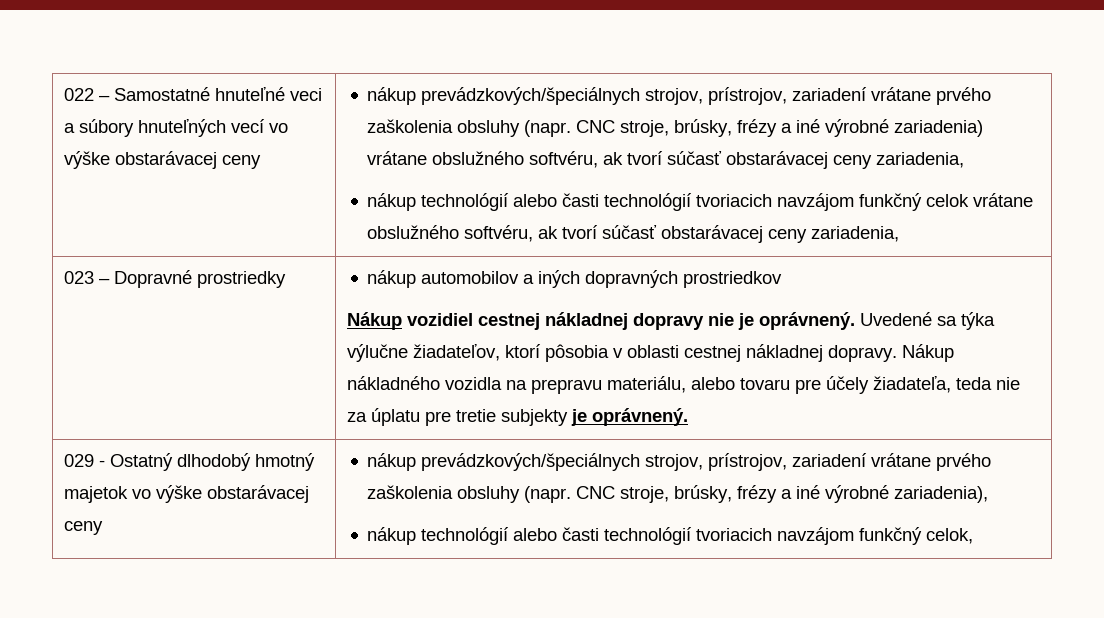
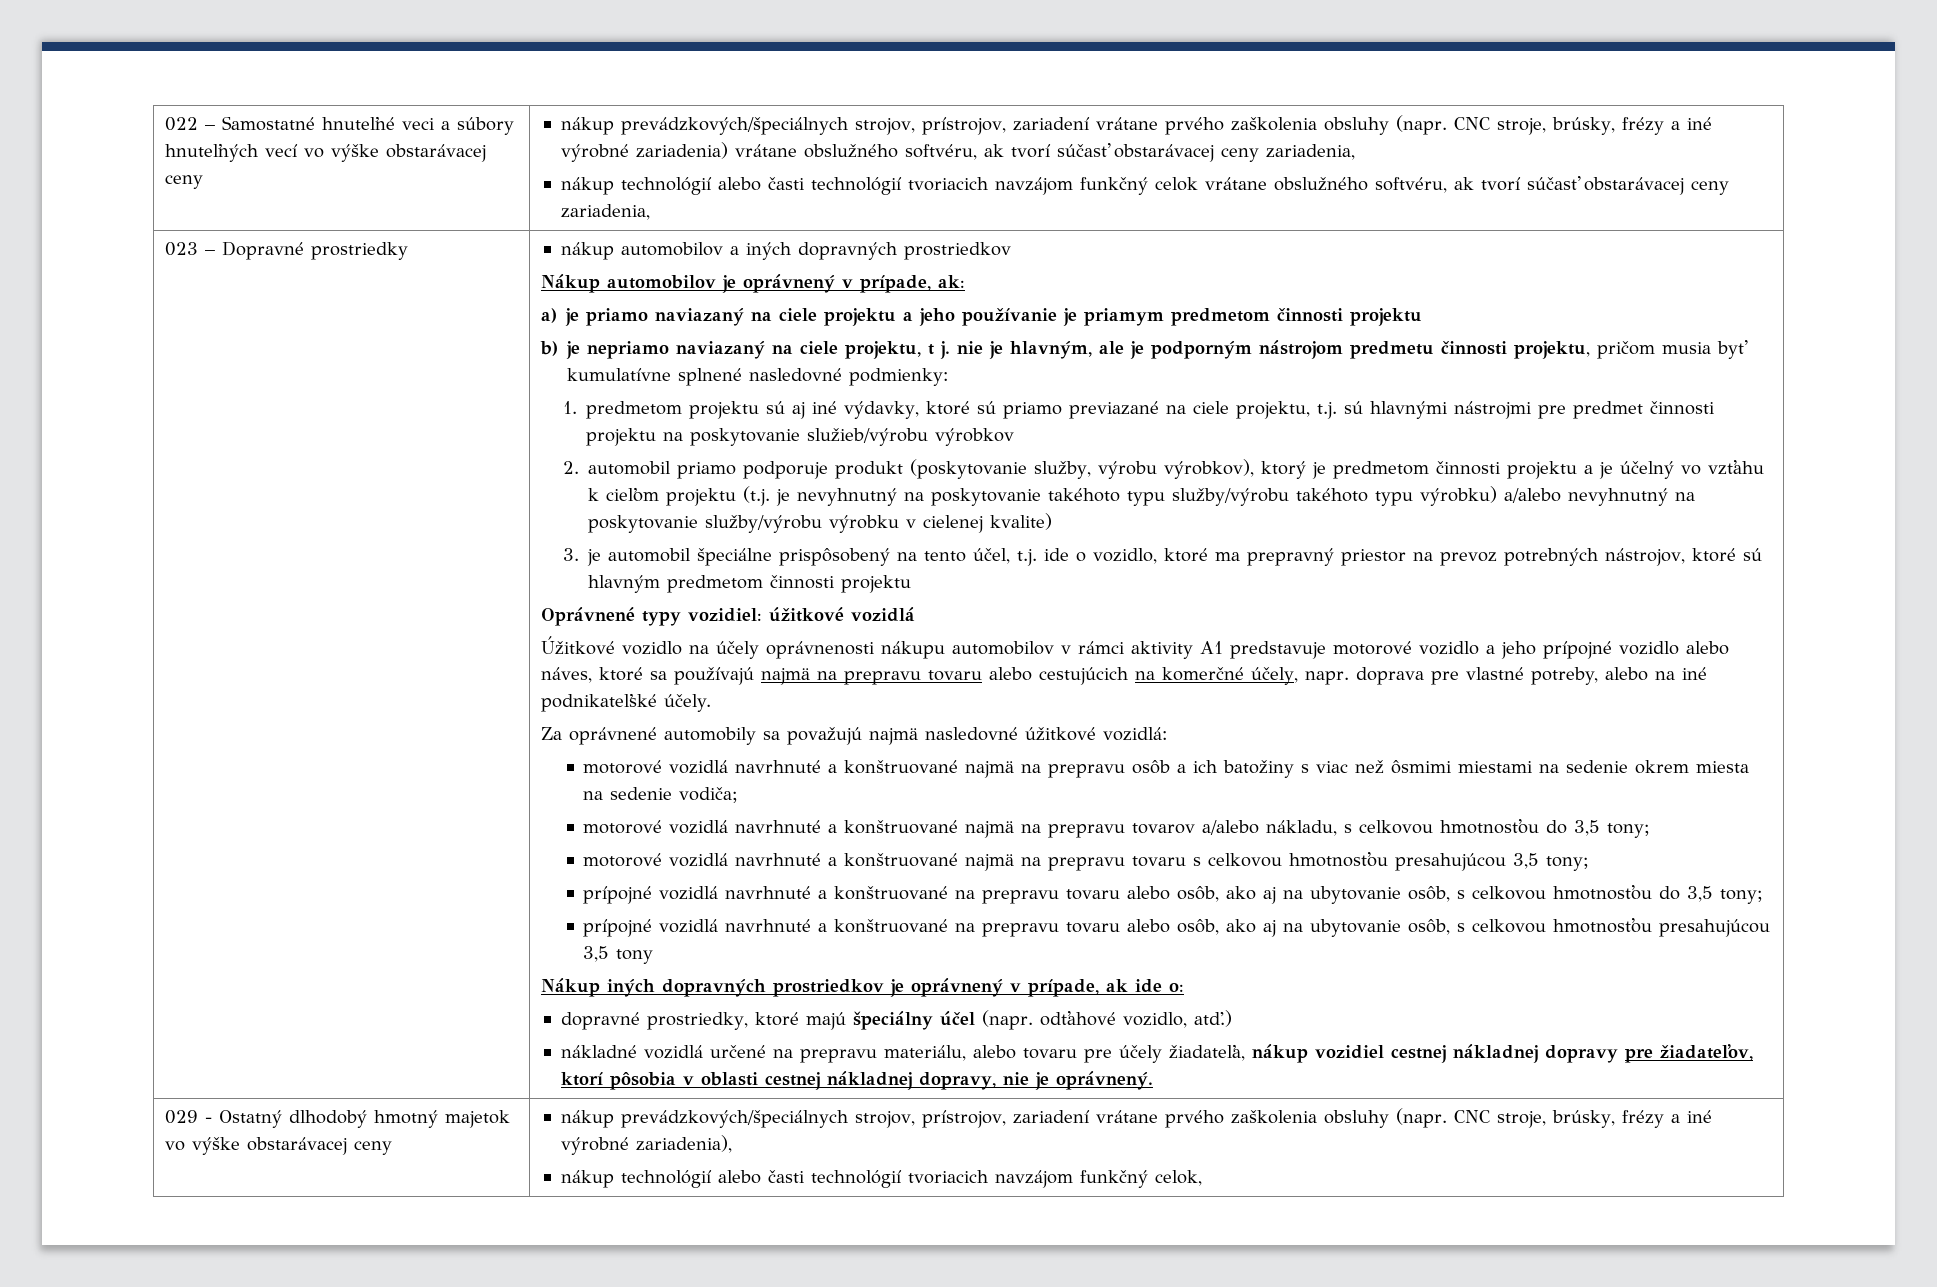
[407,312,996,330] [347,344,955,362] [347,376,503,390] vozidiel cestnej nákladnej dopravy nie je oprávnený. Uvedené sa týka výlučne žiadateľov, ktorí pôsobia v oblasti cestnej nákladnej dopravy. Nákup nákladného vozidla -> [606,274,965,293] [540,308,1422,326] [539,340,1748,359] [566,368,948,386] [563,401,1715,419] [586,428,1015,446] [563,459,1765,479] [588,486,1696,506] [588,513,1053,533] [563,548,1763,566] [588,575,912,593] [540,607,915,626] [540,636,1729,659] [540,667,1708,685] [540,693,712,712] [540,727,1167,745] [583,760,1750,778] [583,787,739,803] [583,819,1651,838] [583,852,1590,871] [583,885,1764,904] [583,918,1771,937] [583,946,654,964] [540,978,1184,997] [560,1010,1232,1030] [560,1045,766,1059] automobilov je oprávnený v prípade, ak: // a) je priamo naviazaný na ciele projektu a jeho používanie je priamym predmetom činnosti projektu // b) je nepriamo naviazaný na ciele projektu, t j. nie je hlavným, ale je podporným nástrojom predmetu činnosti projektu, pričom musia byť kumulatívne splnené nasledovné podmienky: // 1. predmetom projektu sú aj iné výdavky, ktoré sú priamo previazané na ciele projektu, t.j. sú hlavnými nástrojmi pre predmet činnosti projektu na poskytovanie služieb/výrobu výrobkov // 2. automobil priamo podporuje produkt (poskytovanie služby, výrobu výrobkov), ktorý je predmetom činnosti projektu a je účelný vo vzťahu k cieľom projektu (t.j. je nevyhnutný na poskytovanie takéhoto typu služby/výrobu takéhoto typu výrobku) a/alebo nevyhnutný na poskytovanie služby/výrobu výrobku v cielenej kvalite) // 3. je automobil špeciálne prispôsobený na tento účel, t.j. ide o vozidlo, ktoré ma prepravný priestor na prevoz potrebných nástrojov, ktoré sú hlavným predmetom činnosti projektu // Oprávnené typy vozidiel: úžitkové vozidlá // Úžitkové vozidlo na účely oprávnenosti nákupu automobilov v rámci aktivity A1 predstavuje motorové vozidlo a jeho prípojné vozidlo alebo náves, ktoré sa používajú najmä na prepravu tovaru alebo cestujúcich na komerčné účely, napr. doprava pre vlastné potreby, alebo na iné podnikateľské účely. // Za oprávnené automobily sa považujú najmä nasledovné úžitkové vozidlá: // motorové vozidlá navrhnuté a konštruované najmä na prepravu osôb a ich batožiny s viac než ôsmimi miestami na sedenie okrem miesta na sedenie vodiča; // motorové vozidlá navrhnuté a konštruované najmä na prepravu tovarov a/alebo nákladu, s celkovou hmotnosťou do 3,5 tony; // motorové vozidlá navrhnuté a konštruované najmä na prepravu tovaru s celkovou hmotnosťou presahujúcou 3,5 tony; // prípojné vozidlá navrhnuté a konštruované na prepravu tovaru alebo osôb, ako aj na ubytovanie osôb, s celkovou hmotnosťou do 3,5 tony; // prípojné vozidlá navrhnuté a konštruované na prepravu tovaru alebo osôb, ako aj na ubytovanie osôb, s celkovou hmotnosťou presahujúcou 3,5 tony // Nákup iných dopravných prostriedkov je oprávnený v prípade, ak ide o: // dopravné prostriedky, ktoré majú špeciálny účel (napr. odťahové vozidlo, atď.) // nákladné vozidlá určené
[956,377,1021,390] [347,408,569,426] teda nie za úplatu pre tretie subjekty -> [1251,1044,1753,1063] [560,1071,1029,1090] nákup vozidiel cestnej nákladnej dopravy pre žiadateľov, ktorí pôsobia v oblasti cestnej nákladnej dopravy, nie

